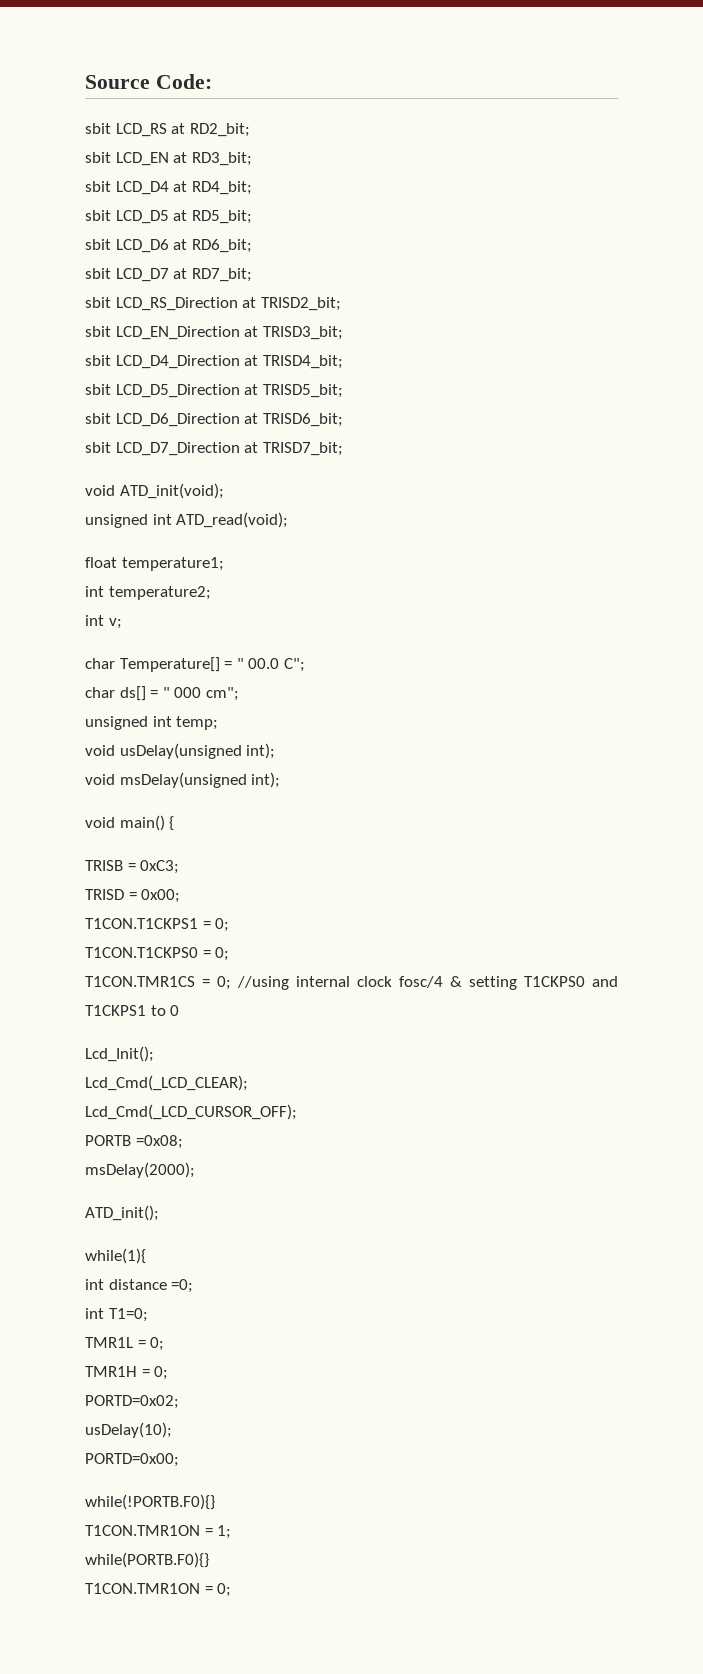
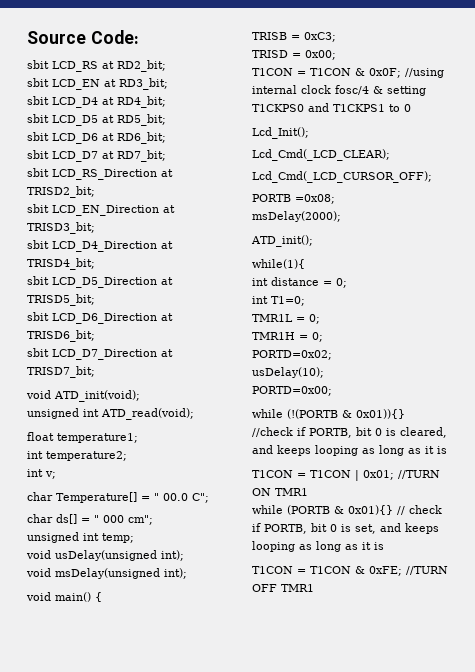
[85,918,230,932] [85,947,230,961] [85,976,231,990] T1CON.T1CKPS1 = 0; // T1CON.T1CKPS0 = 0; // T1CON.TMR1CS = 0; -> [252,68,401,78] T1CON = T1CON & 0x0F;
[171,1279,194,1293] =0; -> [323,278,347,288] = 0;
[85,1494,215,1510] [85,1525,232,1539] [85,1552,209,1568] [85,1583,232,1597] while(!PORTB.F0){} // T1CON.TMR1ON = 1; // while(PORTB.F0){} // T1CON.TMR1ON = 0; -> [252,409,405,419] [252,427,447,438] [252,445,447,456] [252,470,440,481] [252,488,308,496] [252,505,442,515] [252,523,439,534] [252,541,384,552] [252,566,448,576] [252,584,314,592] while (!(PORTB & 0x01)){} //check if PORTB, bit 0 is cleared, and keeps looping as long as it is // T1CON = T1CON | 0x01; //TURN ON TMR1 // while (PORTB & 0x01){} // check if PORTB, bit 0 is set, and keeps looping as long as it is // T1CON = T1CON & 0xFE; //TURN OFF TMR1

